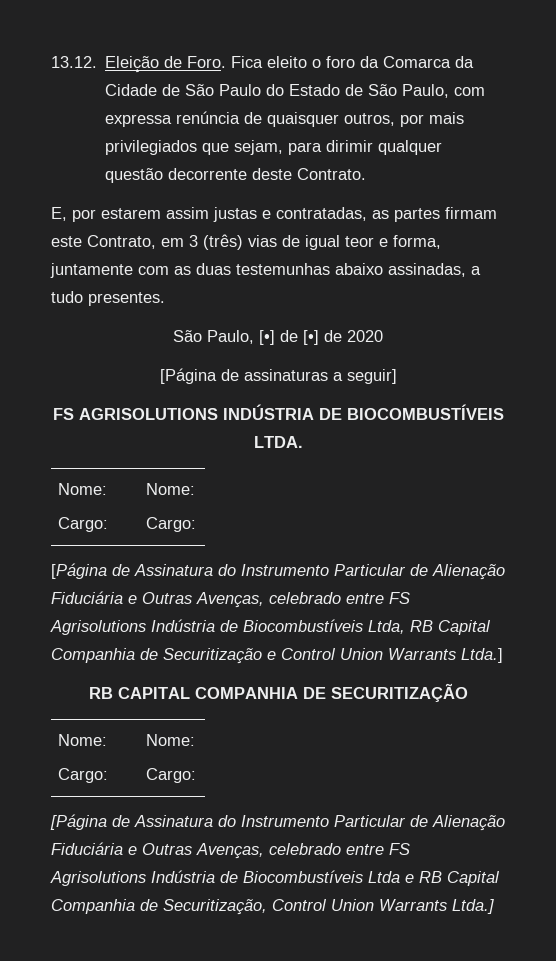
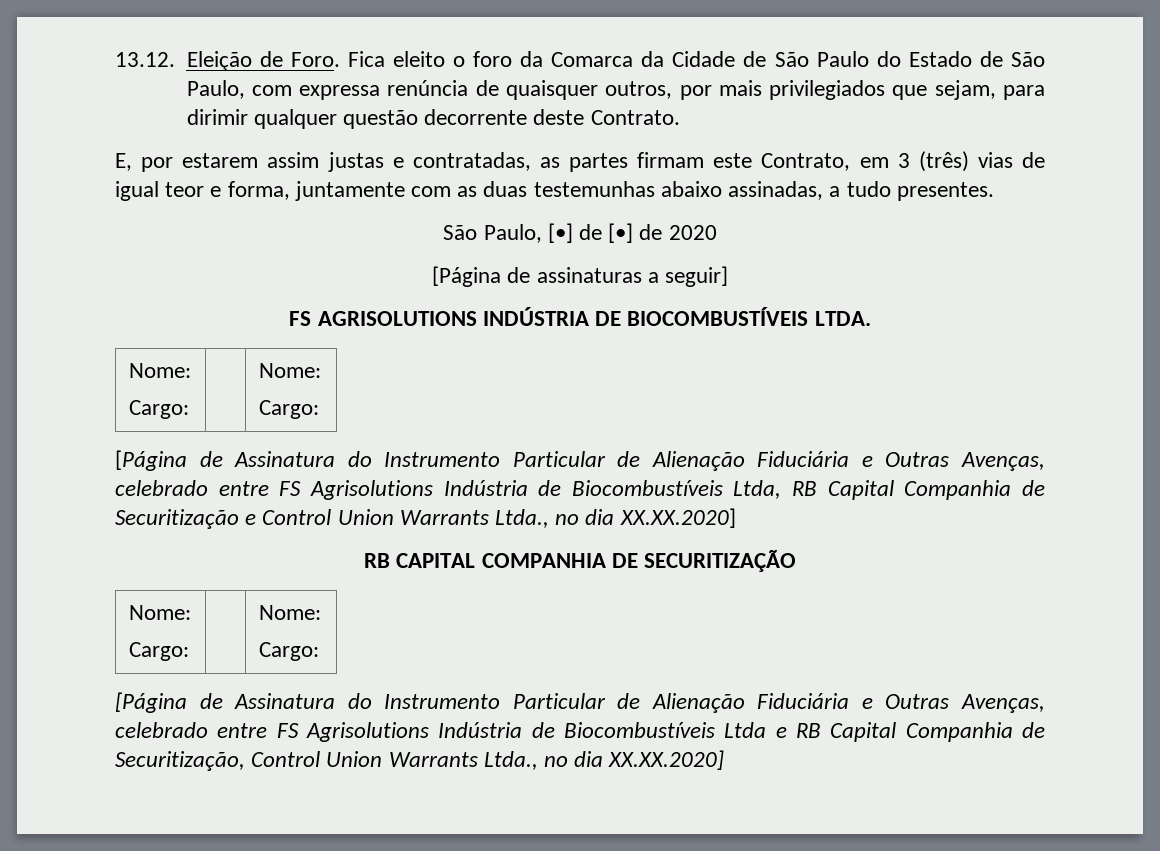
[461,648,503,663] Ltda.] -> [495,508,736,528] Ltda., no dia XX.XX.2020]
[452,899,494,914] Ltda.] -> [483,750,725,770] Ltda., no dia XX.XX.2020]

